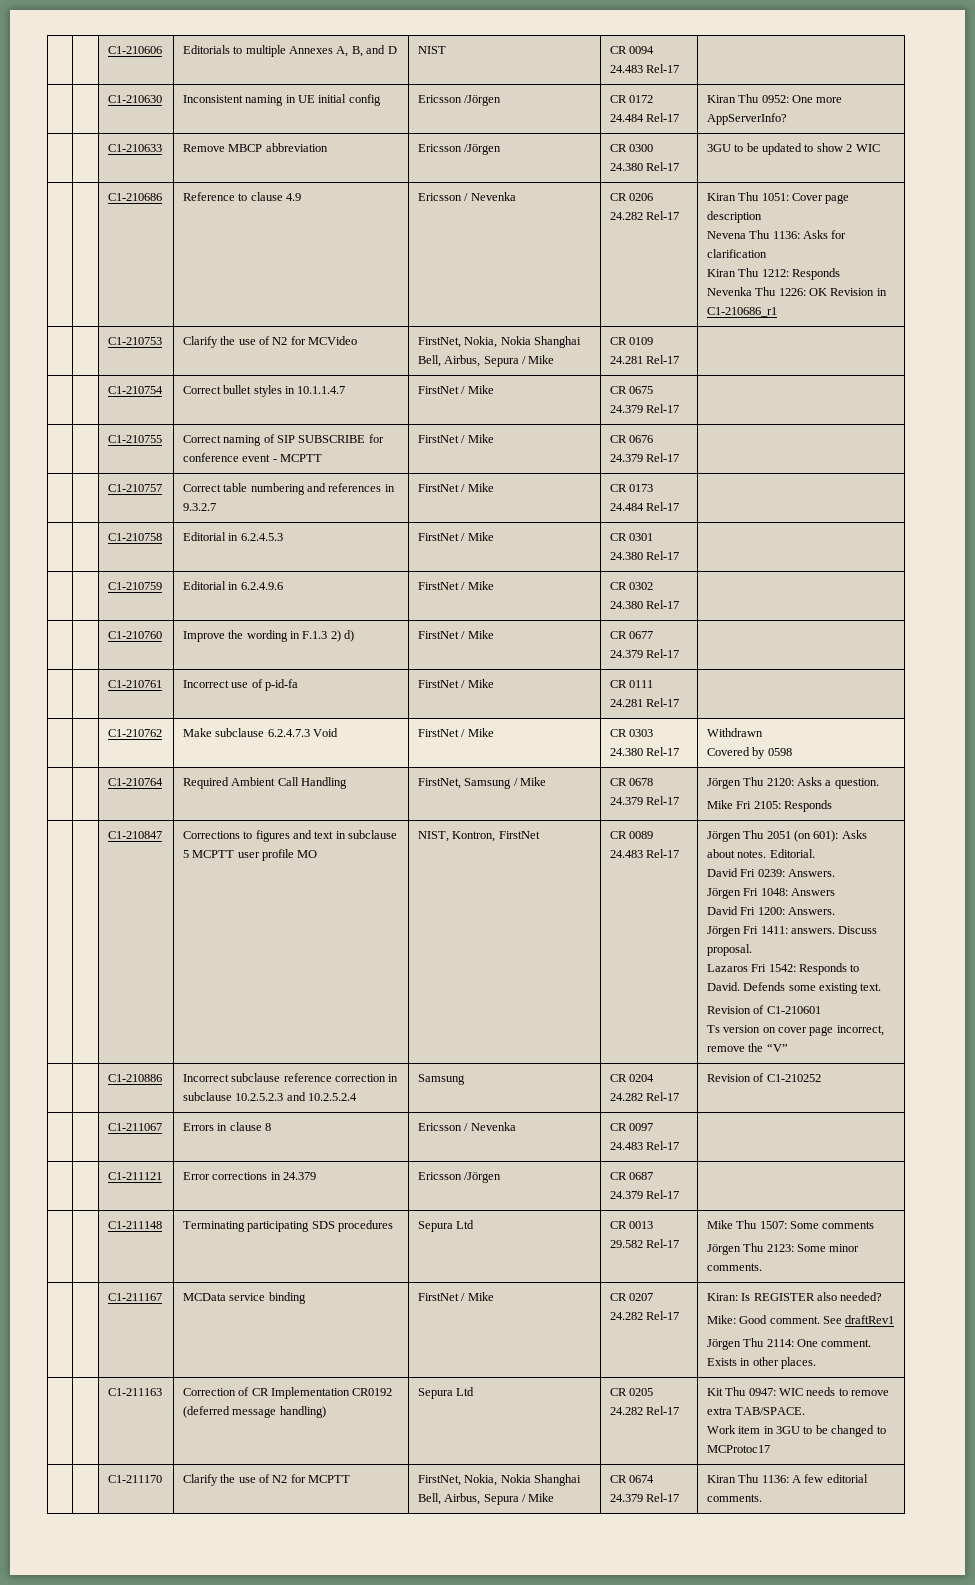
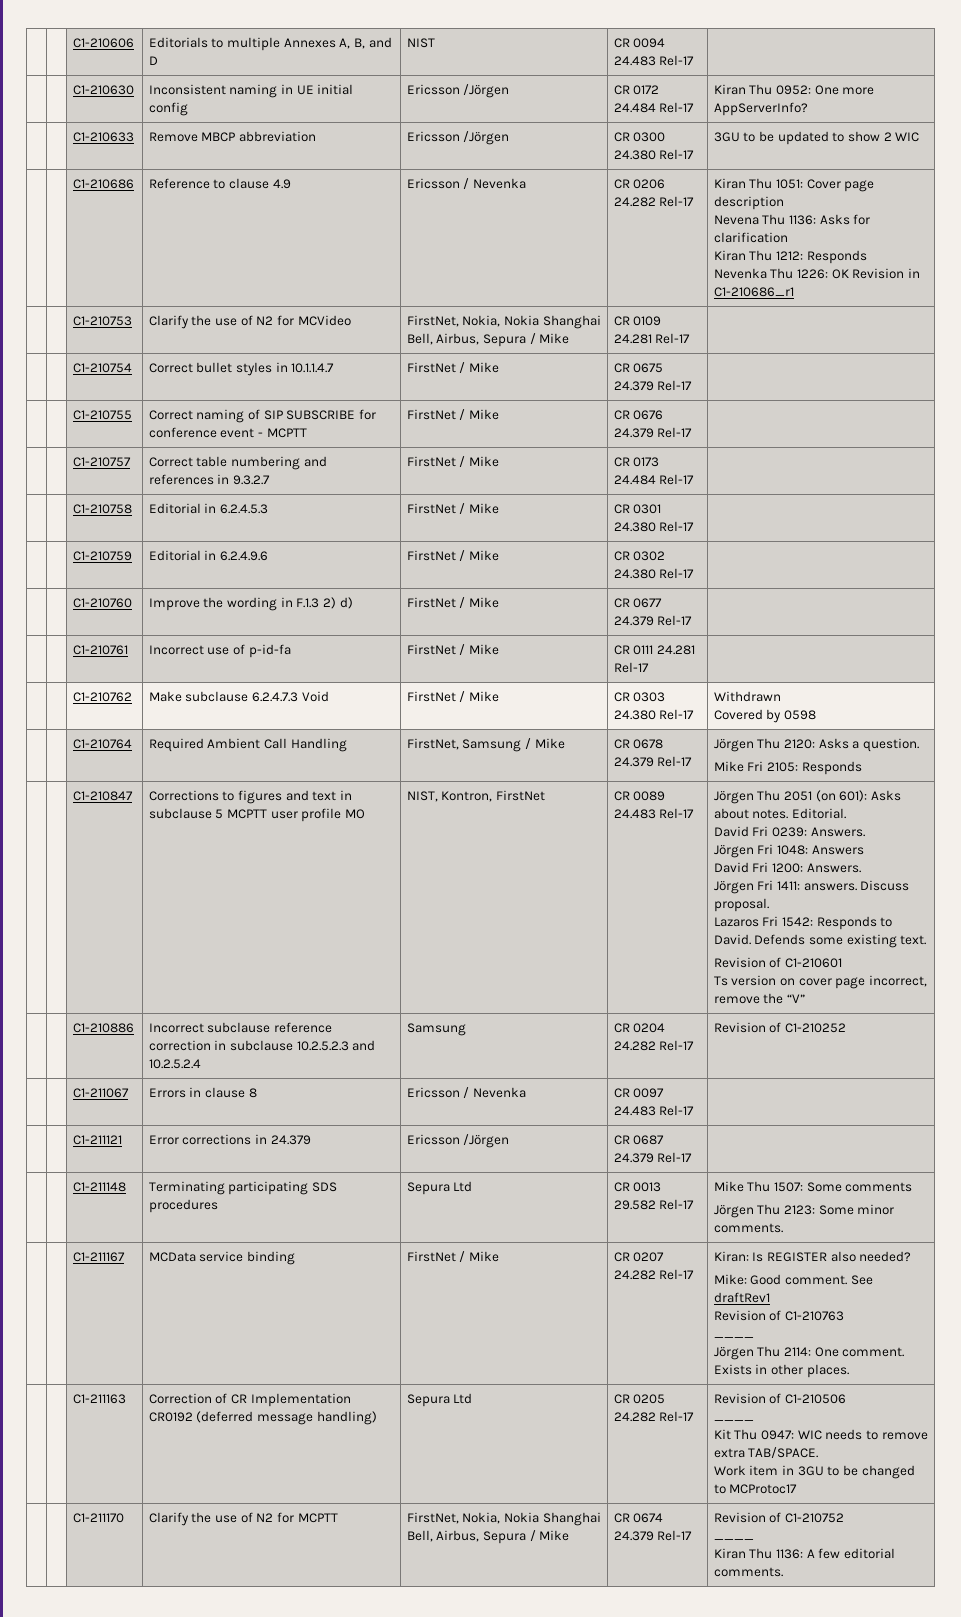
(895, 1319) none -> [713,1310,845,1321] [713,1337,754,1338] // Revision of C1-210763 // ____
(680, 1410) none -> [713,1393,847,1404] [713,1420,754,1421] Revision of C1-210506 // ____ //
(680, 1497) none -> [713,1512,845,1523] [713,1539,754,1540] Revision of C1-210752 // ____ //

